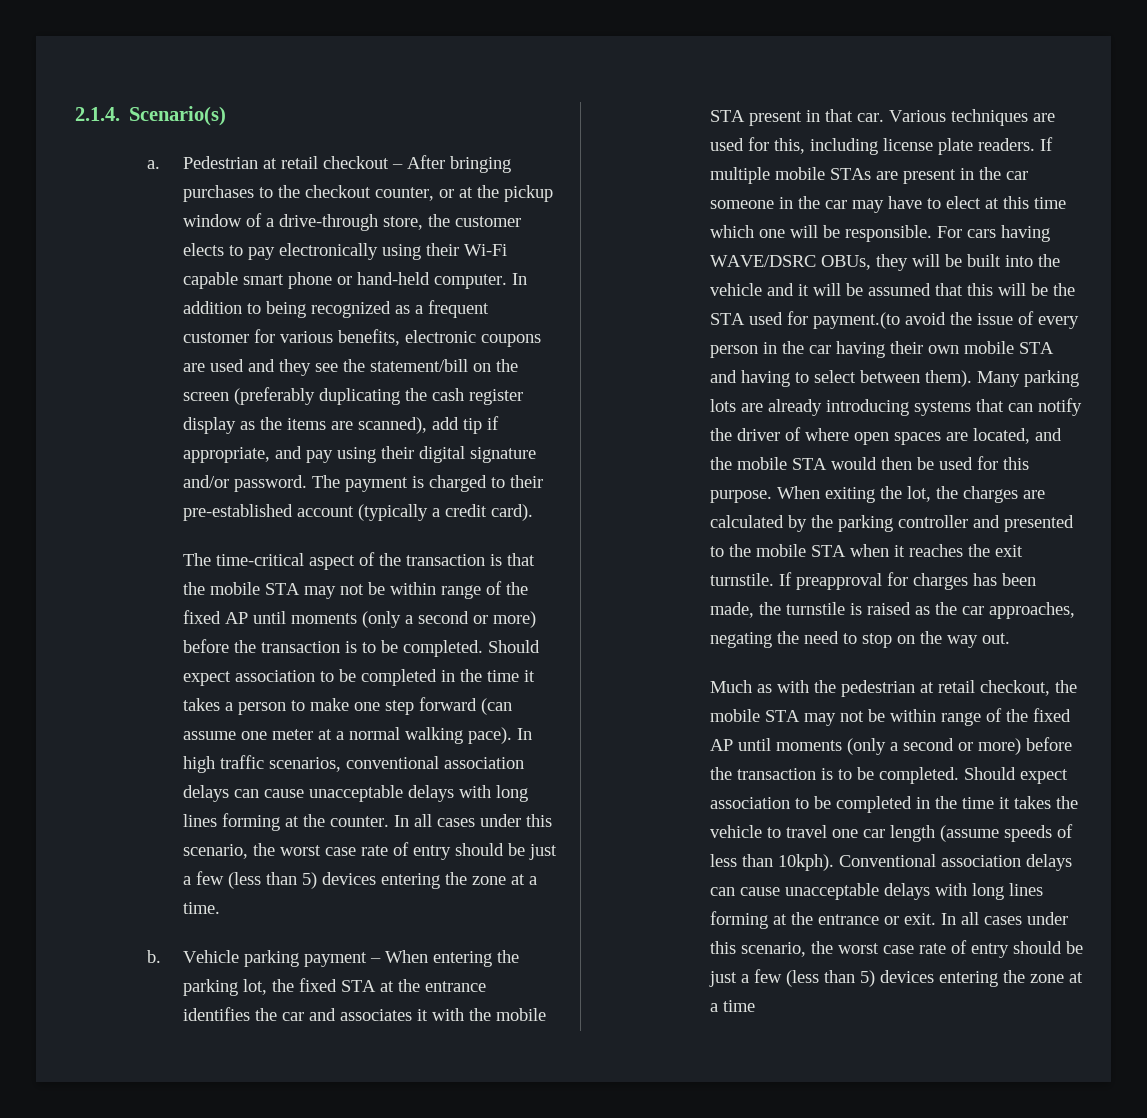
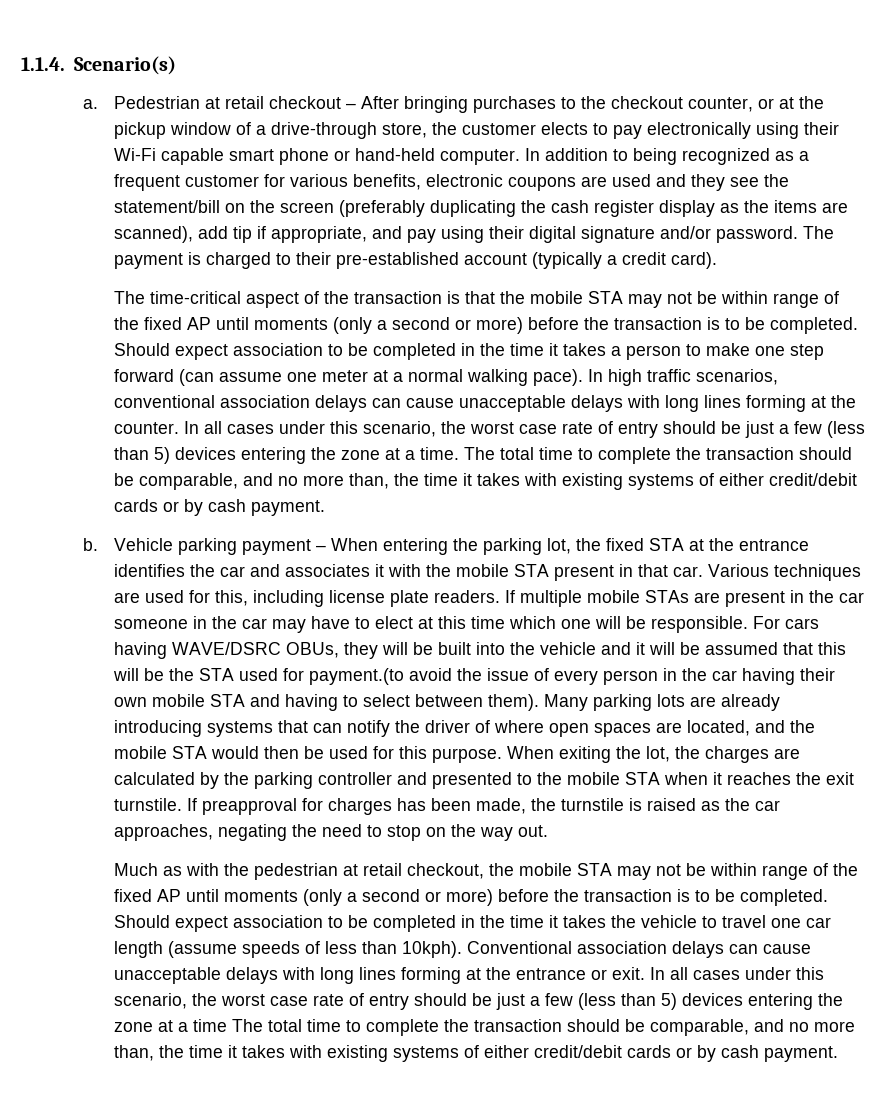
[75,107,120,121] 2.1.4. -> [21,57,65,71] 1.1.4.
(221, 908) none -> [463,447,852,464] [113,473,857,490] [113,499,325,516] The total time to complete the transaction should be comparable, and no more than, the time it takes with existing systems of either credit/debit cards or by cash payment.
(756, 1006) none -> [231,1019,855,1036] [113,1045,838,1062] The total time to complete the transaction should be comparable, and no more than, the time it takes with existing systems of either credit/debit cards or by cash payment.

